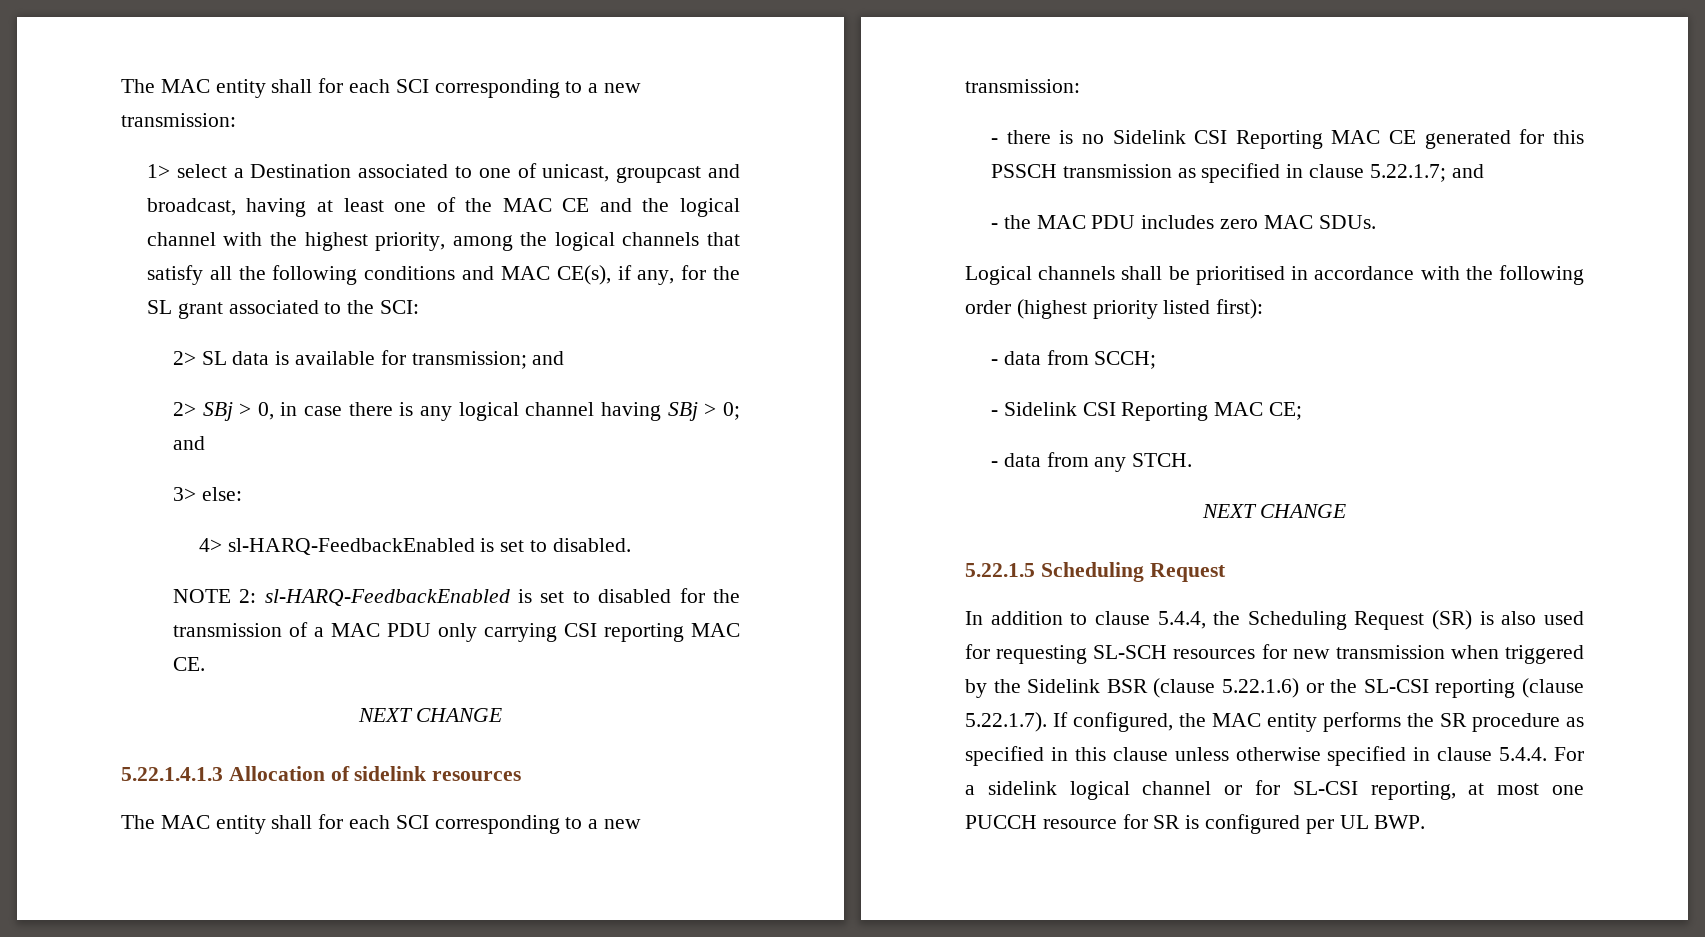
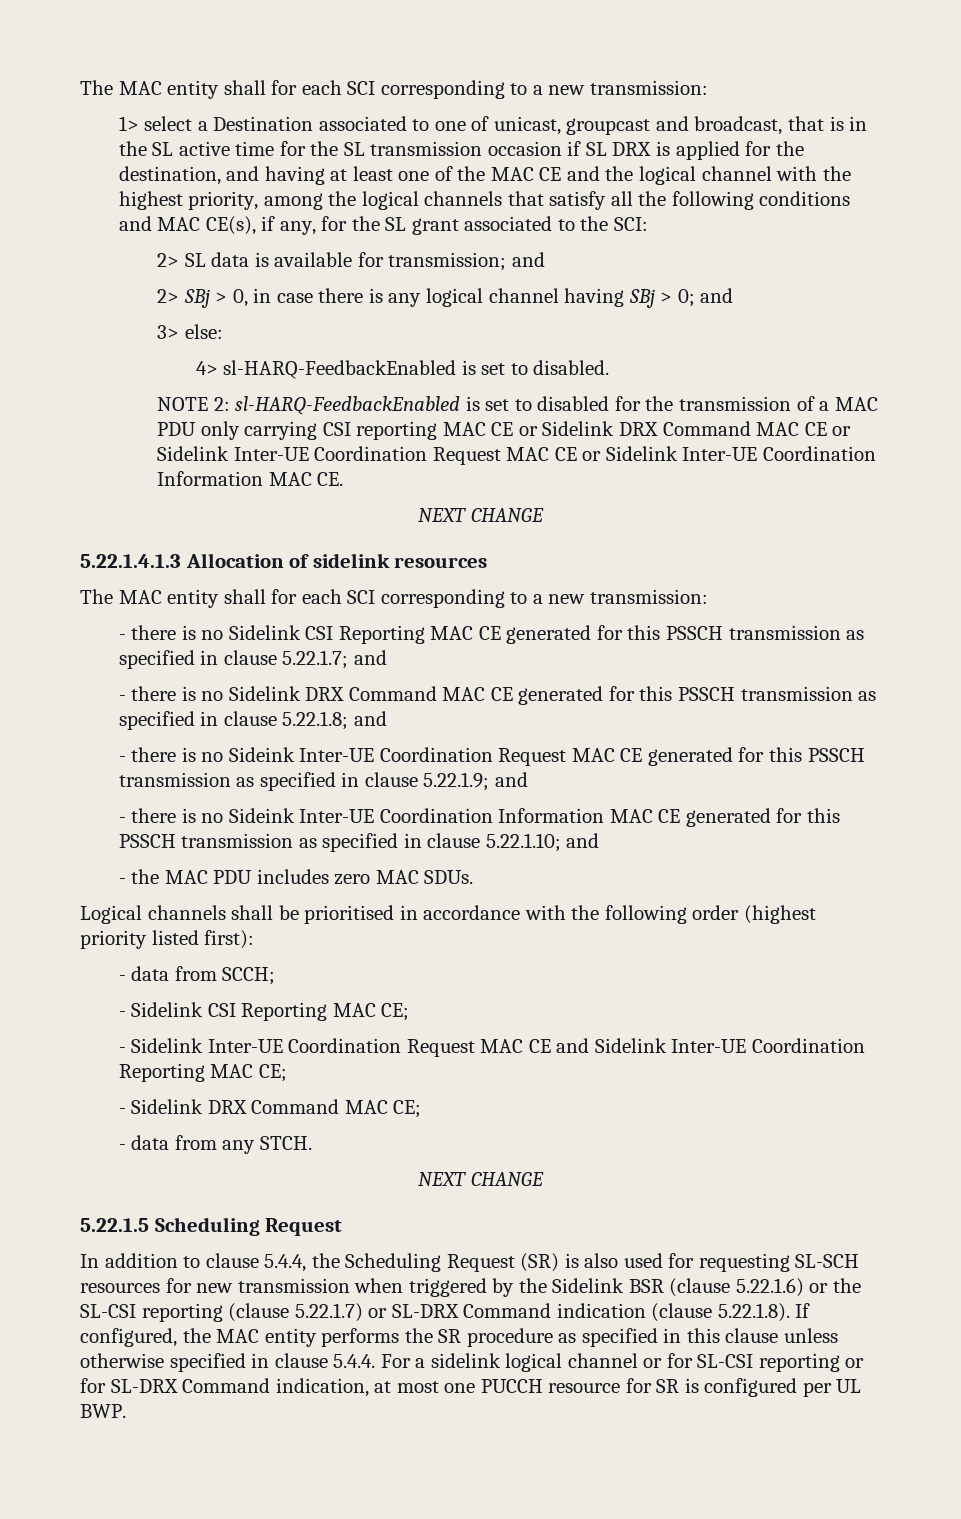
(236, 207) none -> [788,116,868,131] [118,141,804,160] [118,166,260,185] that is in the SL active time for the SL transmission occasion if SL DRX is applied for the destination, and
(741, 630) none -> [491,421,852,436] [157,446,877,465] [157,471,312,486] CE or Sidelink DRX Command MAC CE or Sidelink Inter-UE Coordination Request MAC CE or Sidelink Inter-UE Coordination Information MAC
(1484, 171) none -> [118,686,877,705] [118,711,387,730] [118,747,865,766] [118,772,528,791] [118,808,841,827] [118,833,600,852] // - there is no Sidelink DRX Command MAC CE generated for this PSSCH transmission as specified in clause 5.22.1.8; and // - there is no Sideink Inter-UE Coordination Request MAC CE generated for this PSSCH transmission as specified in clause 5.22.1.9; and // - there is no Sideink Inter-UE Coordination Information MAC CE generated for this PSSCH transmission as specified in clause 5.22.1.10; and
(1302, 411) none -> [118,1038,865,1057] [118,1063,287,1082] [118,1099,422,1118] // - Sidelink Inter-UE Coordination Request MAC CE and Sidelink Inter-UE Coordination Reporting MAC CE; // - Sidelink DRX Command MAC CE;
[965,712,1047,732] 5.22.1.7). -> [294,1303,790,1322] 5.22.1.7) or SL-DRX Command indication (clause 5.22.1.8).
[1370,781,1456,800] reporting, -> [758,1353,865,1372] [80,1378,369,1397] reporting or for SL-DRX Command indication,

